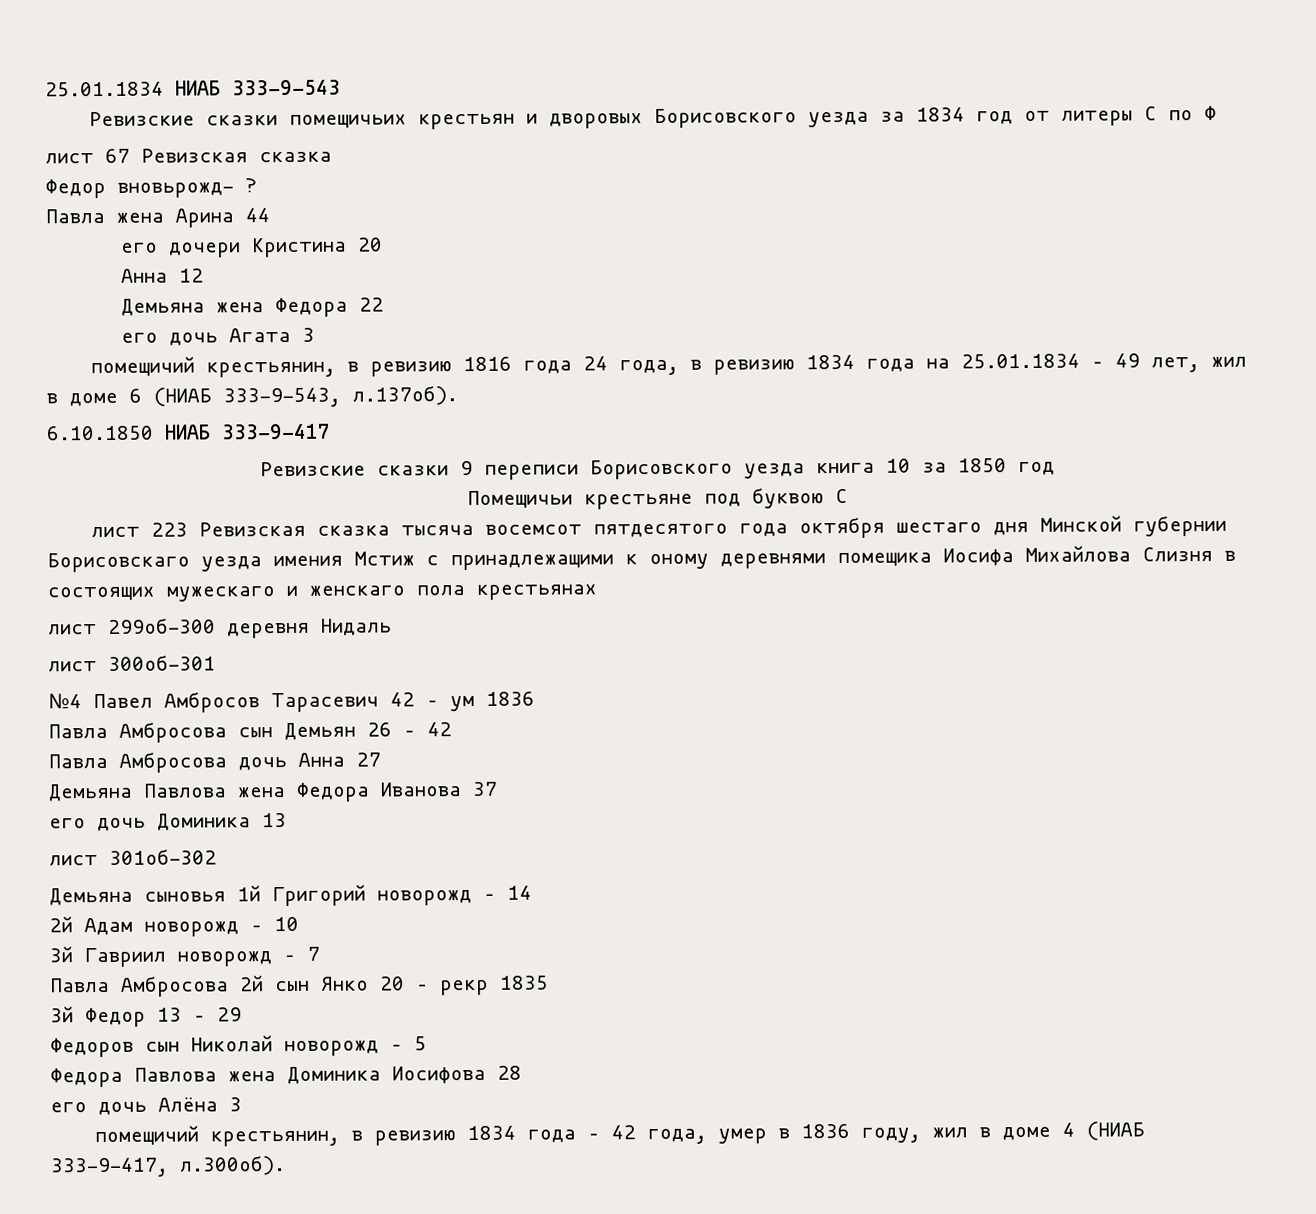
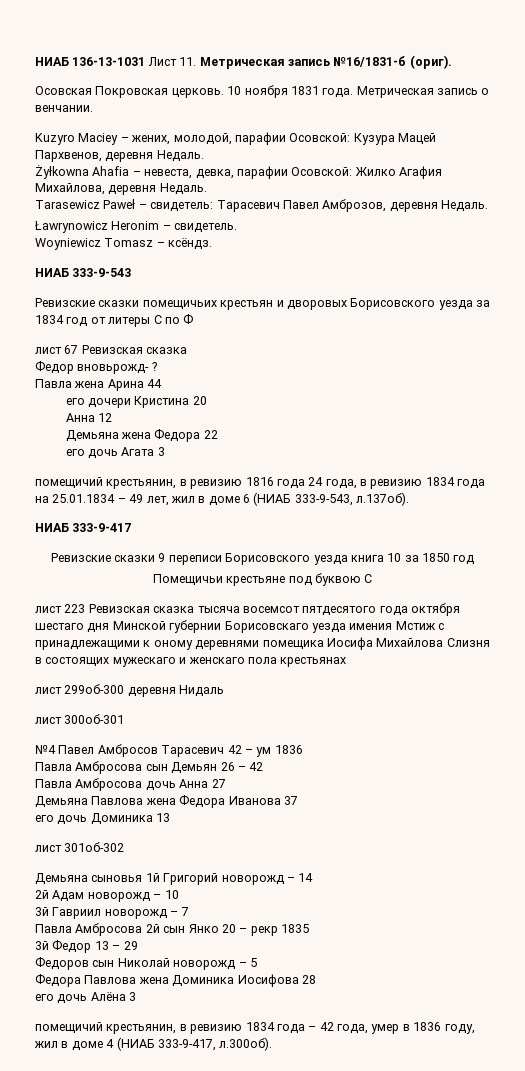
[45,81,164,97] 25.01.1834 -> [35,55,452,69] [35,85,490,98] [35,105,93,112] [35,132,436,145] [35,150,204,162] [35,165,442,179] [35,183,207,195] [35,199,488,212] [35,221,238,233] [35,238,213,250] НИАБ 136-13-1031 Лист 11. Метрическая запись №16/1831-б (ориг). // Осовская Покровская церковь. 10 ноября 1831 года. Метрическая запись о венчании. // Kuzyro Maciey – жених, молодой, парафии Осовской: Кузура Мацей Пархвенов, деревня Недаль. // Żyłkowna Ahafia – невеста, девка, парафии Осовской: Жилко Агафия Михайлова, деревня Недаль. // Tarasewicz Paweł – свидетель: Тарасевич Павел Амброзов, деревня Недаль. // Ławrynowicz Heronim – свидетель. // Woyniewicz Tomasz – ксёндз. //
[47,425,154,441] 6.10.1850 -> (410, 499) none

